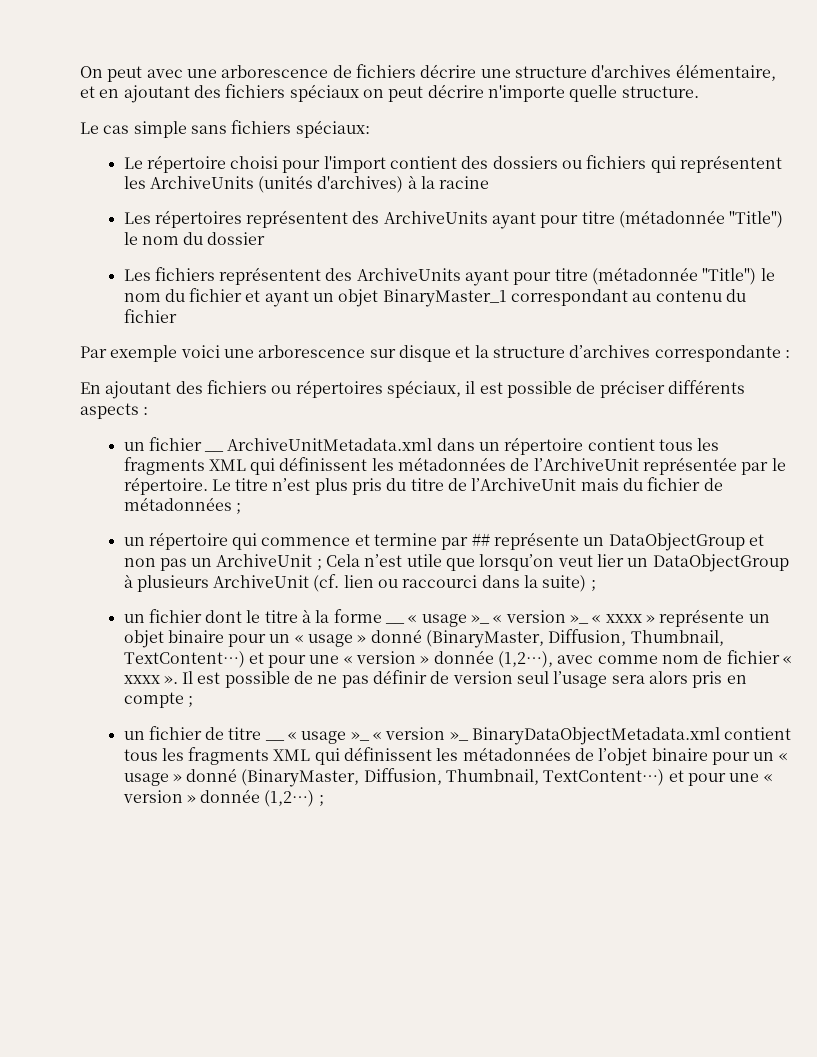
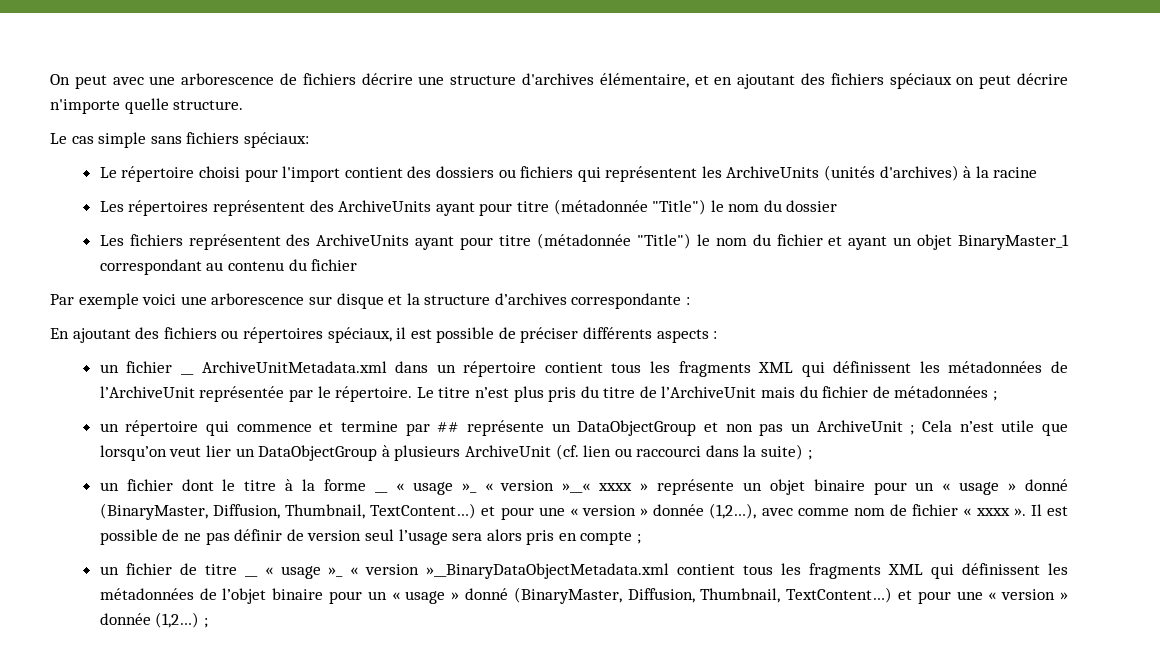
[569,615,602,624] »_ « -> [562,483,591,493] »__«
[449,727,721,745] »_ BinaryDataObjectMetadata.xml -> [426,563,670,579] »__BinaryDataObjectMetadata.xml

